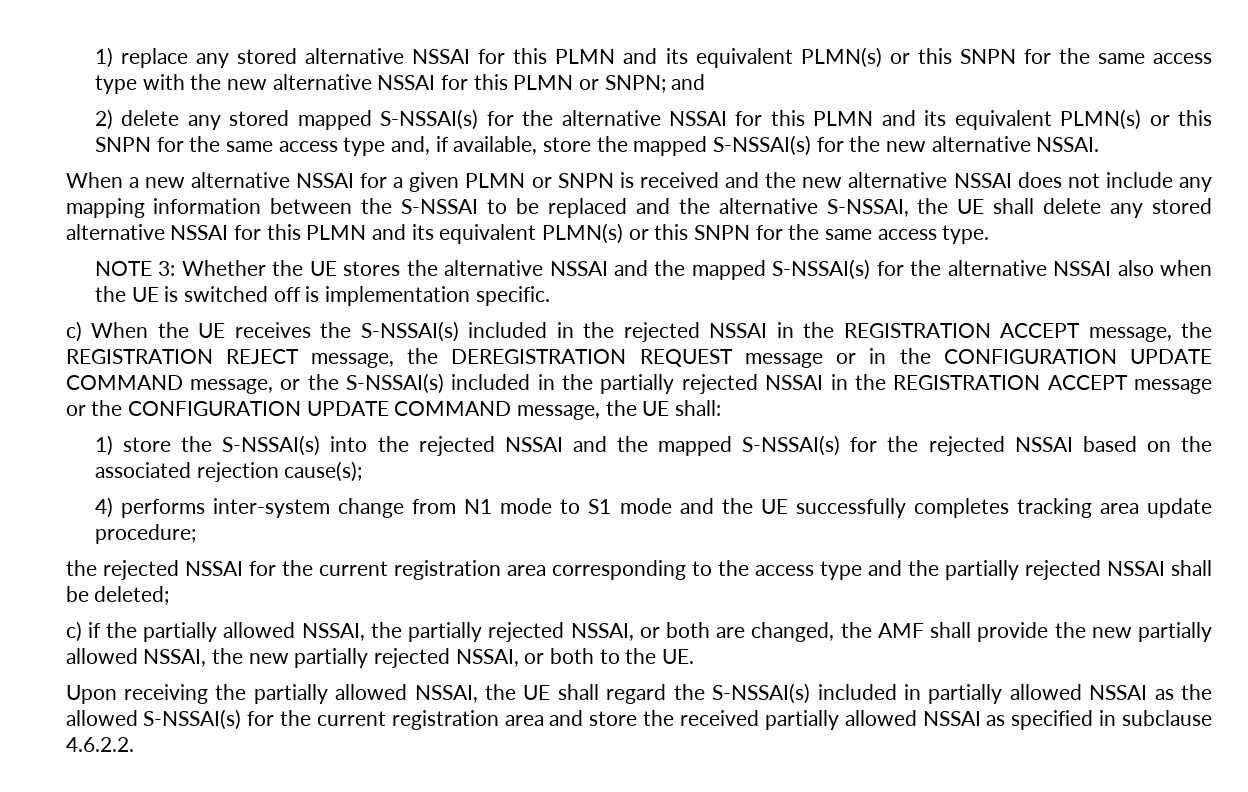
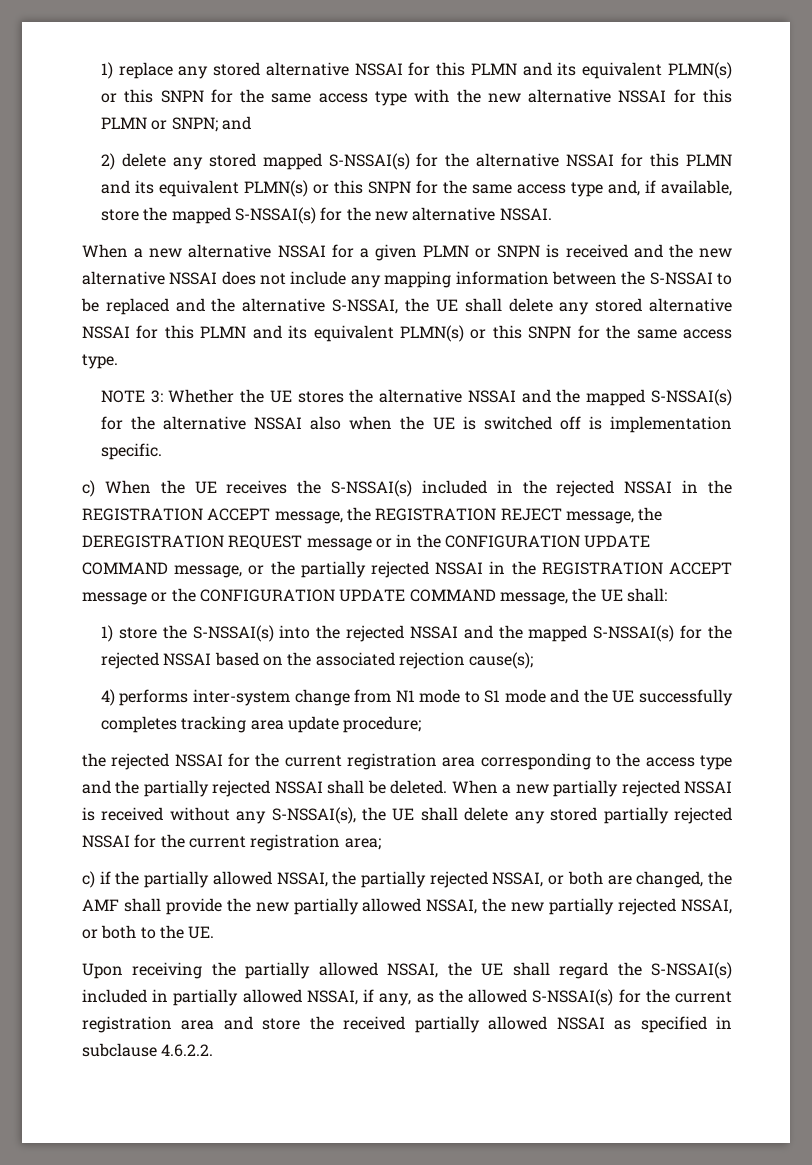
[345,373,594,394] S-NSSAI(s) included in the -> (295, 568) none
[94,586,170,605] deleted; -> [390,780,732,797] [81,807,733,824] [81,834,381,851] deleted. When a new partially rejected NSSAI is received without any S-NSSAI(s), the UE shall delete any stored partially rejected NSSAI for the current registration area;
[1089,685,1148,700] NSSAI -> [306,989,412,1006] NSSAI, if any,

